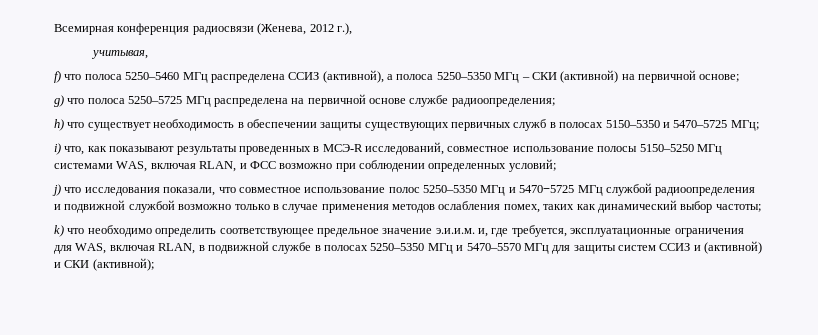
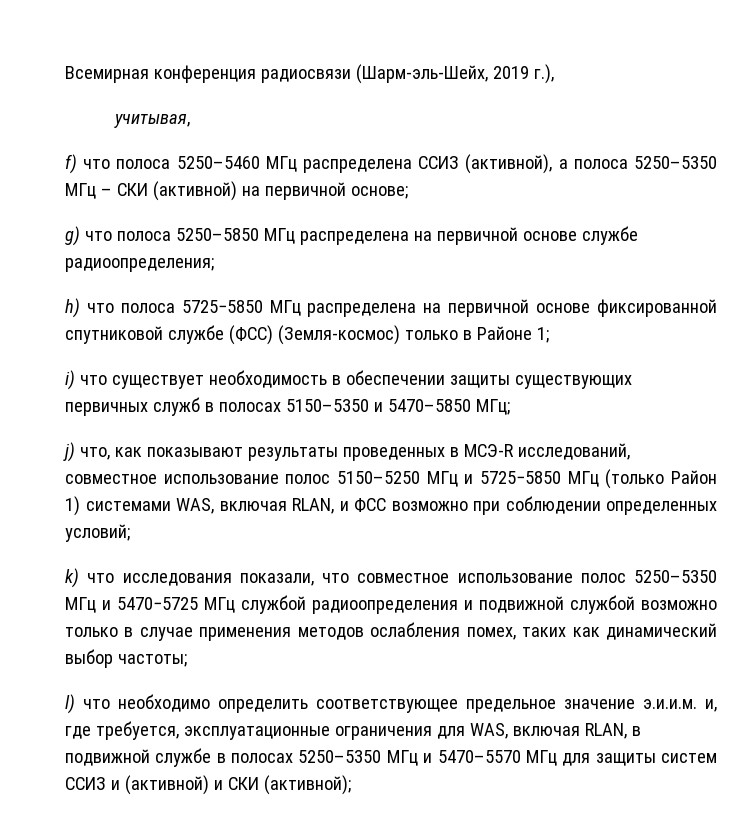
[257,23,334,35] (Женева, 2012 -> [355,64,529,84] (Шарм-эль-Шейх, 2019
[128,96,183,104] 5250–5725 -> [175,228,259,241] 5250–5850
(85, 125) none -> [120,299,717,317] [65,325,549,345] [65,370,107,390] полоса 5725−5850 МГц распределена на первичной основе фиксированной спутниковой службе (ФСС) (Земля-космос) только в Районе 1; // i) что
[673,120,728,128] 5470–5725 -> [387,399,471,412] 5470–5850
[54,143,61,155] i) -> [63,442,75,462] j)
[597,146,638,152] полосы -> [285,474,331,484] полос
(722, 149) none -> [464,469,717,489] [65,496,80,516] и 5725−5850 МГц (только Район 1)
[52,184,61,196] j) -> [65,568,79,588] k)
[54,225,64,237] k) -> [65,694,75,714] l)

